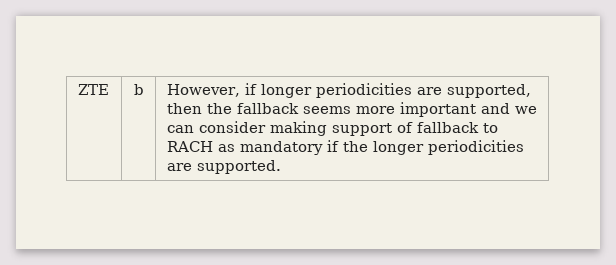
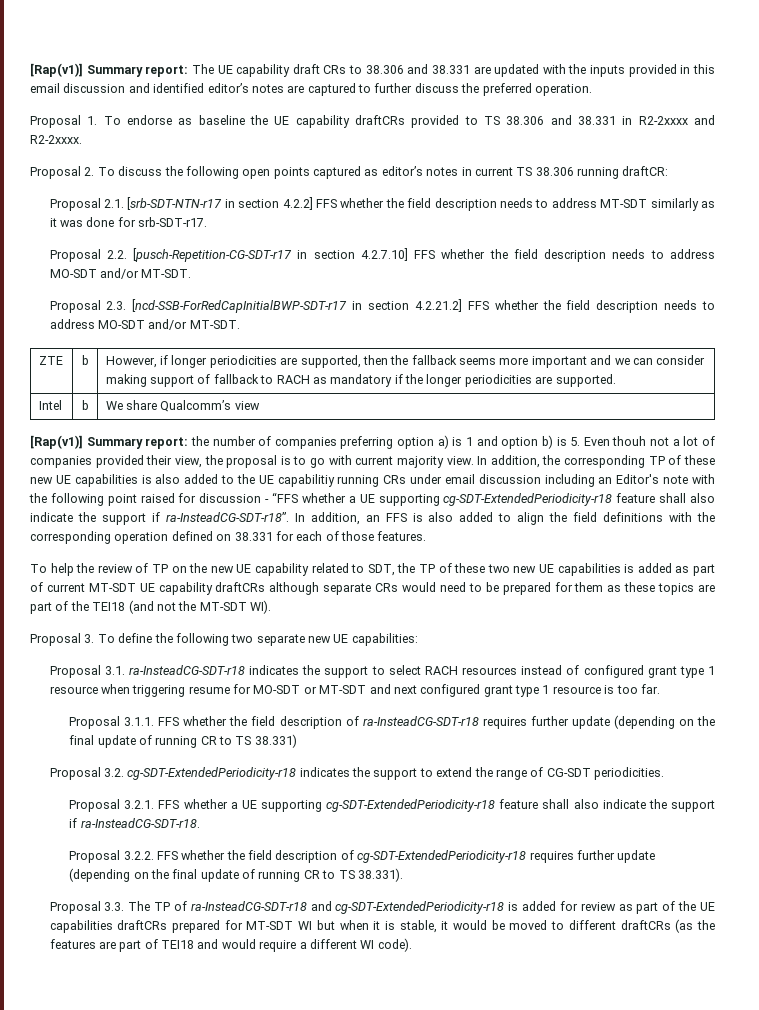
(77, 89) none -> [30,63,716,77] [30,83,592,96] [30,115,716,128] [30,135,82,144] [30,166,669,179] [49,197,716,211] [49,217,208,227] [49,248,716,262] [49,268,192,279] [49,299,716,313] [49,319,240,330] [Rap(v1)] Summary report: The UE capability draft CRs to 38.306 and 38.331 are updated with the inputs provided in this email discussion and identified editor’s notes are captured to further discuss the preferred operation. // Proposal 1. To endorse as baseline the UE capability draftCRs provided to TS 38.306 and 38.331 in R2-2xxxx and R2-2xxxx. // Proposal 2. To discuss the following open points captured as editor’s notes in current TS 38.306 running draftCR: // Proposal 2.1. [srb-SDT-NTN-r17 in section 4.2.2] FFS whether the field description needs to address MT-SDT similarly as it was done for srb-SDT-r17. // Proposal 2.2. [pusch-Repetition-CG-SDT-r17 in section 4.2.7.10] FFS whether the field description needs to address MO-SDT and/or MT-SDT. // Proposal 2.3. [ncd-SSB-ForRedCapInitialBWP-SDT-r17 in section 4.2.21.2] FFS whether the field description needs to address MO-SDT and/or MT-SDT. //
(281, 167) none -> [38,400,62,410] [81,400,89,410] [105,400,260,412] [30,435,715,449] [30,455,716,468] [30,474,716,487] [29,492,716,506] [30,512,716,525] [30,531,427,544] [30,563,716,576] [30,582,716,595] [30,600,271,614] [30,633,418,646] [49,665,715,678] [49,684,660,697] [69,715,716,729] [69,734,297,748] [49,767,665,780] [69,799,715,812] [69,818,200,828] [69,850,656,863] [69,868,403,882] [49,901,716,914] [49,919,716,933] [49,938,412,952] // Intel | b | We share Qualcomm’s view // [Rap(v1)] Summary report: the number of companies preferring option a) is 1 and option b) is 5. Even thouh not a lot of companies provided their view, the proposal is to go with current majority view. In addition, the corresponding TP of these new UE capabilities is also added to the UE capabilitiy running CRs under email discussion including an Editor's note with the following point raised for discussion - “FFS whether a UE supporting cg-SDT-ExtendedPeriodicity-r18 feature shall also indicate the support if ra-InsteadCG-SDT-r18”. In addition, an FFS is also added to align the field definitions with the corresponding operation defined on 38.331 for each of those features. // To help the review of TP on the new UE capability related to SDT, the TP of these two new UE capabilities is added as part of current MT-SDT UE capability draftCRs although separate CRs would need to be prepared for them as these topics are part of the TEI18 (and not the MT-SDT WI). // Proposal 3. To define the following two separate new UE capabilities: // Proposal 3.1. ra-InsteadCG-SDT-r18 indicates the support to select RACH resources instead of configured grant type 1 resource when triggering resume for MO-SDT or MT-SDT and next configured grant type 1 resource is too far. // Proposal 3.1.1. FFS whether the field description of ra-InsteadCG-SDT-r18 requires further update (depending on the final update of running CR to TS 38.331) // Proposal 3.2. cg-SDT-ExtendedPeriodicity-r18 indicates the support to extend the range of CG-SDT periodicities. // Proposal 3.2.1. FFS whether a UE supporting cg-SDT-ExtendedPeriodicity-r18 feature shall also indicate the support if ra-InsteadCG-SDT-r18. // Proposal 3.2.2. FFS whether the field description of cg-SDT-ExtendedPeriodicity-r18 requires further update (depending on the final update of running CR to TS 38.331). // Proposal 3.3. The TP of ra-InsteadCG-SDT-r18 and cg-SDT-ExtendedPeriodicity-r18 is added for review as part of the UE capabilities draftCRs prepared for MT-SDT WI but when it is stable, it would be moved to different draftCRs (as the features are part of TEI18 and would require a different WI code).

